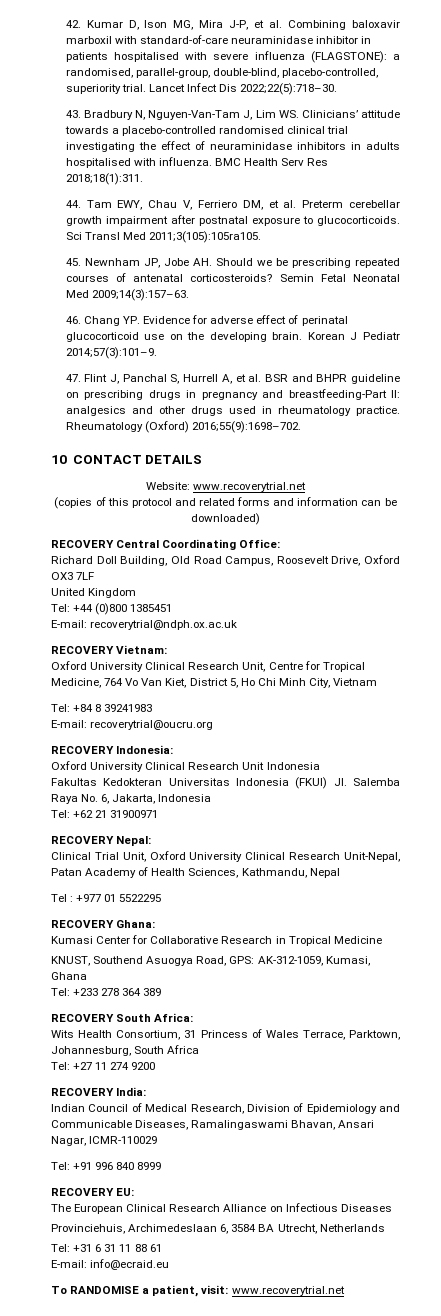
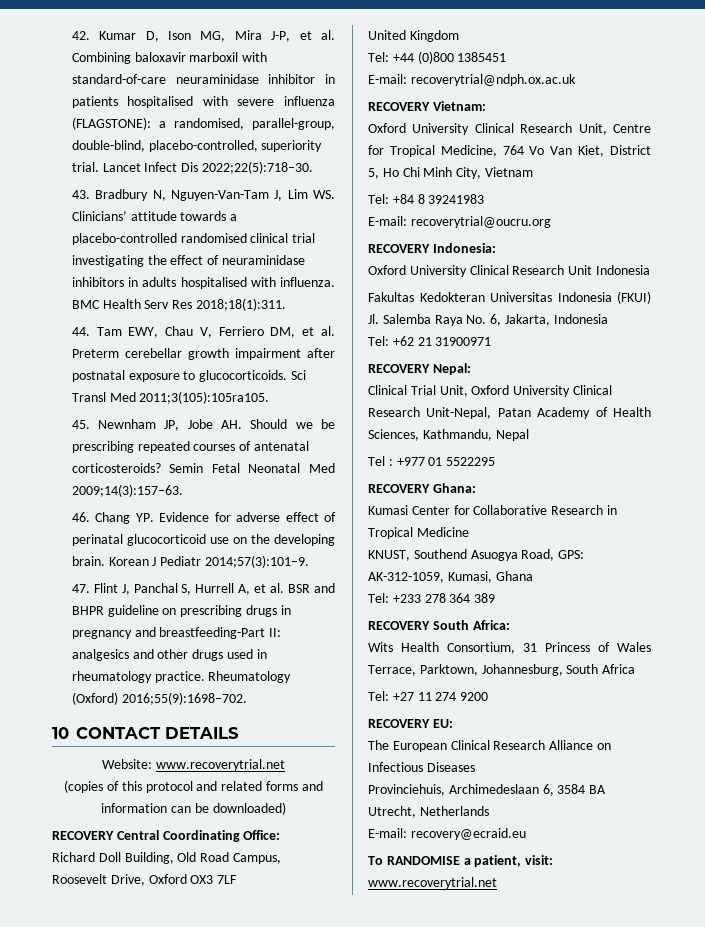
[51,1087,147,1096] [51,1103,400,1114] [51,1120,375,1130] [51,1136,158,1146] [51,1162,162,1170] // RECOVERY India: // Indian Council of Medical Research, Division of Epidemiology and Communicable Diseases, Ramalingaswami Bhavan, Ansari Nagar, ICMR-110029 // Tel: +91 996 840 8999 -> (489, 696) none
[51,1244,162,1252] [51,1259,170,1270] // Tel: +31 6 31 11 88 61 // E-mail: info@ecraid.eu -> [368,828,526,840] // E-mail: recovery@ecraid.eu

